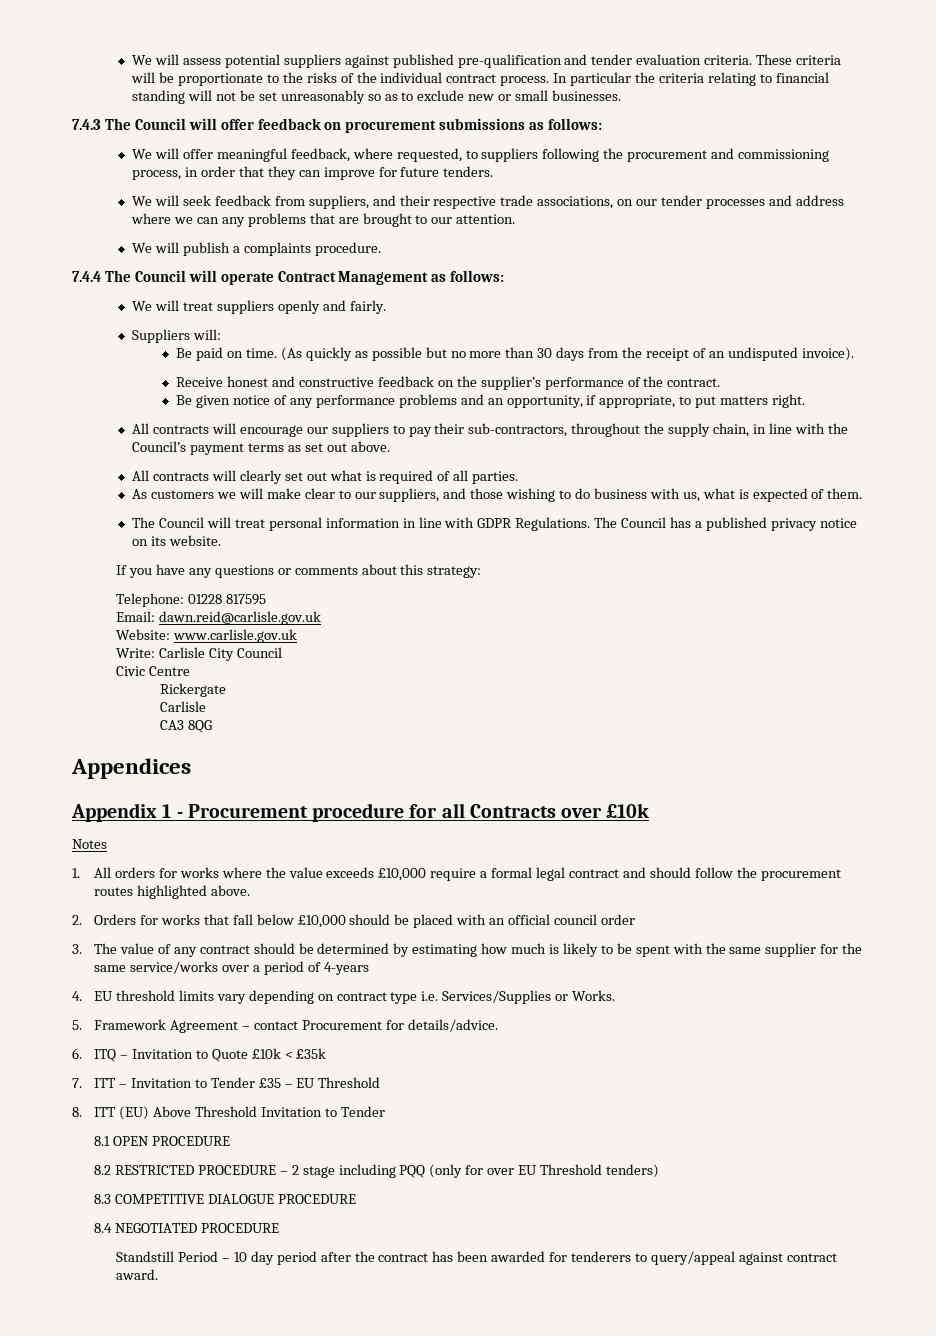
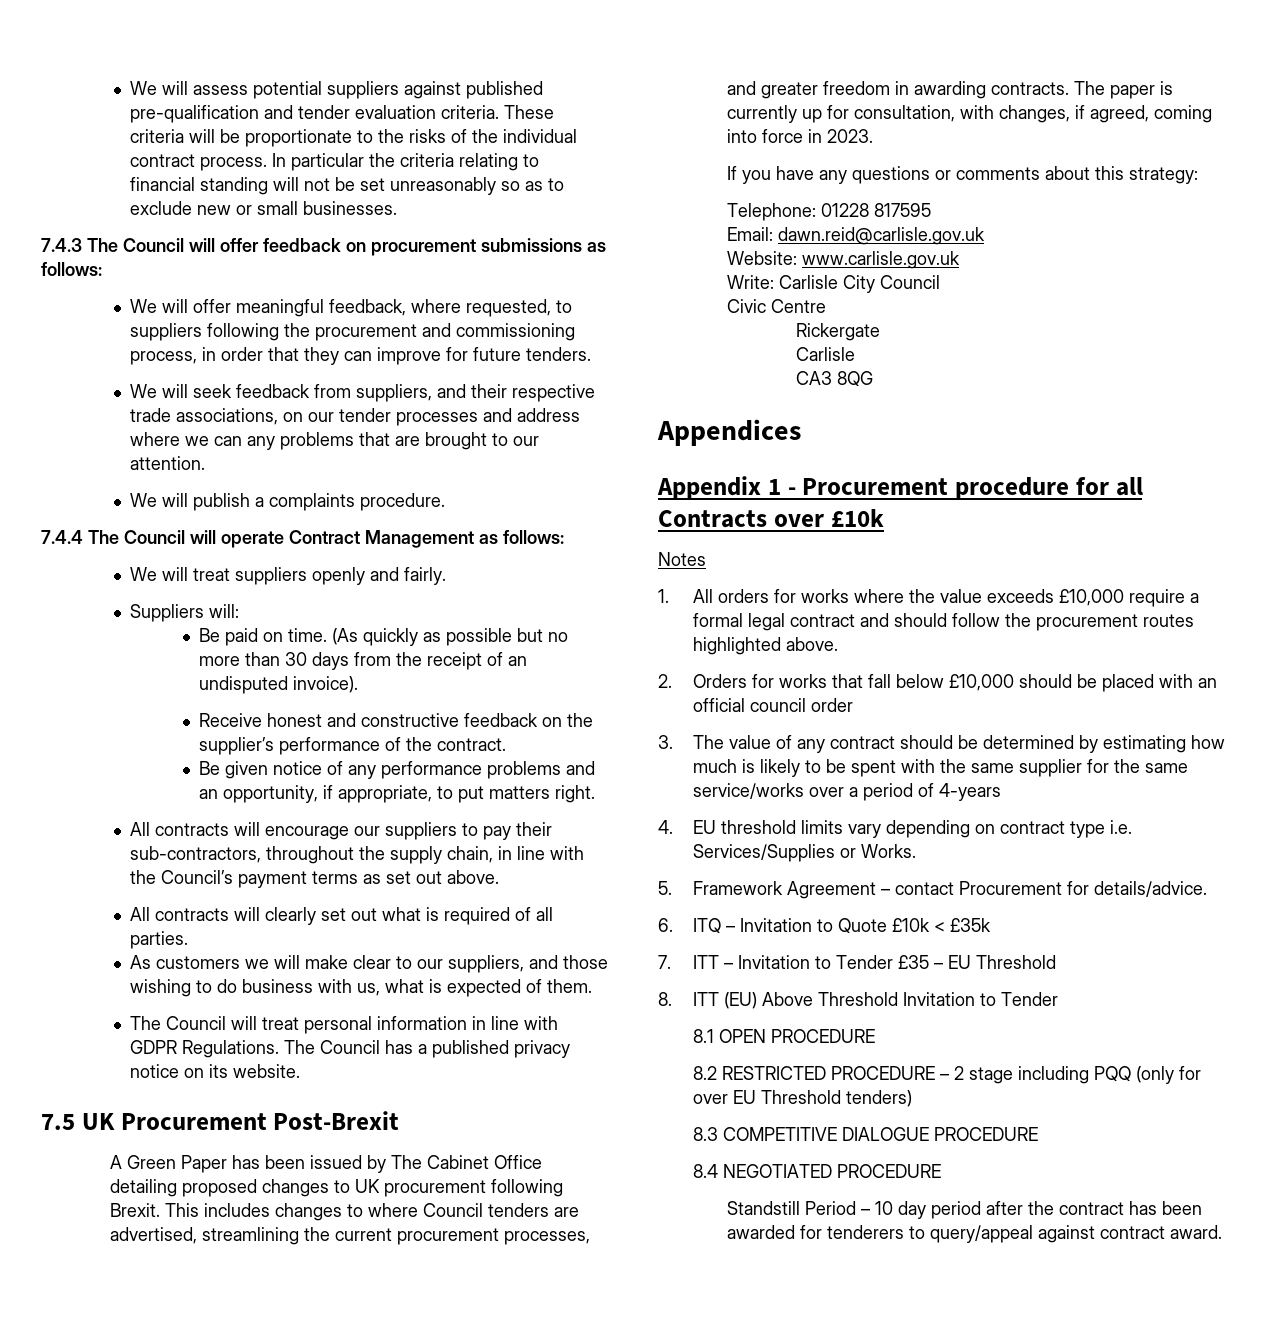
(221, 540) none -> [41,1111,400,1130] [110,1155,543,1173] [110,1179,564,1197] [110,1203,580,1221] [110,1227,591,1245] [727,81,1174,99] [727,105,1213,123] [727,129,874,143] // 7.5 UK Procurement Post-Brexit // A Green Paper has been issued by The Cabinet Office detailing proposed changes to UK procurement following Brexit. This includes changes to where Council tenders are advertised, streamlining the current procurement processes, and greater freedom in awarding contracts. The paper is currently up for consultation, with changes, if agreed, coming into force in 2023.

